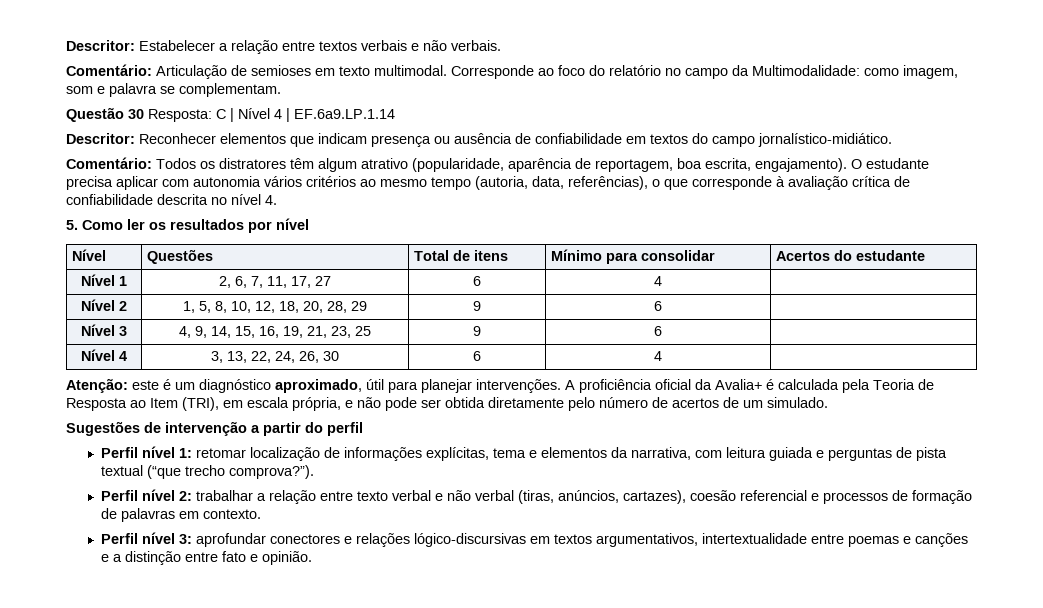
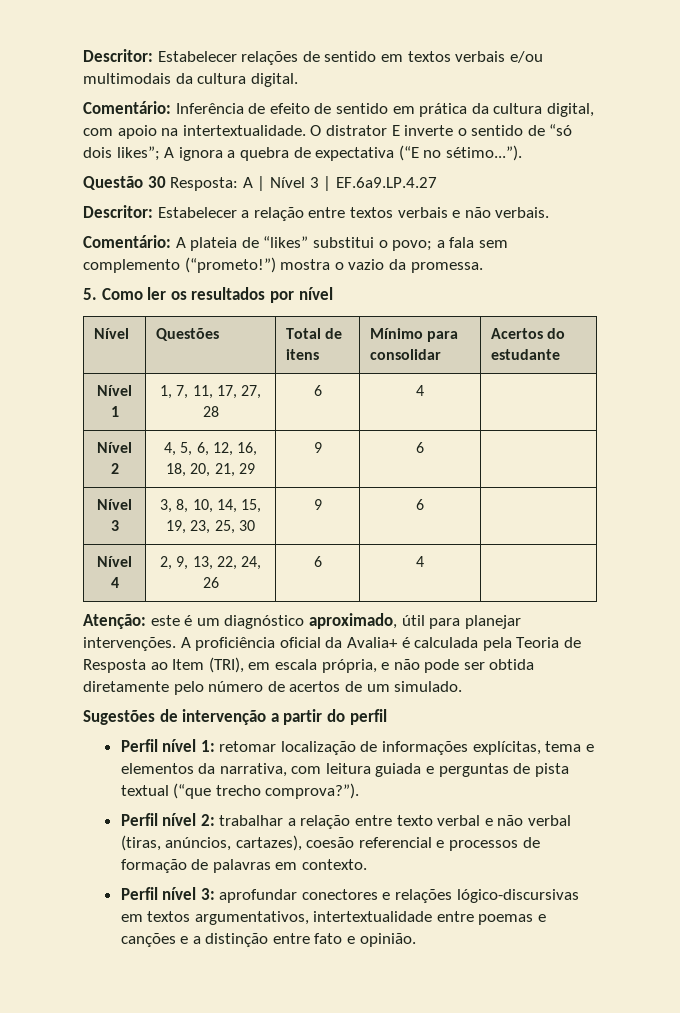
[66,40,215,51] Descritor: Estabelecer -> [83,49,543,65] [83,73,298,87] [83,101,594,117] [83,124,573,139] [83,145,522,161] [83,176,437,191] [83,205,237,218] Descritor: Estabelecer relações de sentido em textos verbais e/ou multimodais da cultura digital. // Comentário: Inferência de efeito de sentido em prática da cultura digital, com apoio na intertextualidade. O distrator E inverte o sentido de “só dois likes”; A ignora a quebra de expectativa (“E no sétimo...”). // Questão 30 Resposta: A | Nível 3 | EF.6a9.LP.4.27 // Descritor: Estabelecer
[156,65,958,79] [66,83,281,97] [66,107,395,122] [66,133,892,147] [66,157,929,172] [66,176,910,190] [66,194,277,205] Articulação de semioses em texto multimodal. Corresponde ao foco do relatório no campo da Multimodalidade: como imagem, som e palavra se complementam. // Questão 30 Resposta: C | Nível 4 | EF.6a9.LP.1.14 // Descritor: Reconhecer elementos que indicam presença ou ausência de confiabilidade em textos do campo jornalístico-midiático. // Comentário: Todos os distratores têm algum atrativo (popularidade, aparência de reportagem, boa escrita, engajamento). O estudante precisa aplicar com autonomia vários critérios ao mesmo tempo (autoria, data, referências), o que corresponde à avaliação crítica de confiabilidade descrita no nível 4. -> [175,236,508,251] [83,257,483,273] A plateia de “likes” substitui o povo; a fala sem complemento (“prometo!”) mostra o vazio da promessa.
[219,276,247,288] 2, 6, -> [160,385,173,399] 1,
[315,276,331,286] 27 -> [240,385,261,399] [202,406,219,417] 27, 28
[183,301,275,313] 1, 5, 8, 10, 12, -> [164,442,257,456] 4, 5, 6, 12, 16,
[327,301,347,313] 28, -> [214,463,235,477] 21,
[179,326,371,338] 4, 9, 14, 15, 16, 19, 21, 23, 25 -> [160,499,261,513] [166,520,255,534] 3, 8, 10, 14, 15, 19, 23, 25, 30
[211,351,223,363] 3, -> [160,556,189,570] 2, 9,
[299,351,339,363] 26, 30 -> [202,577,219,588] 26

